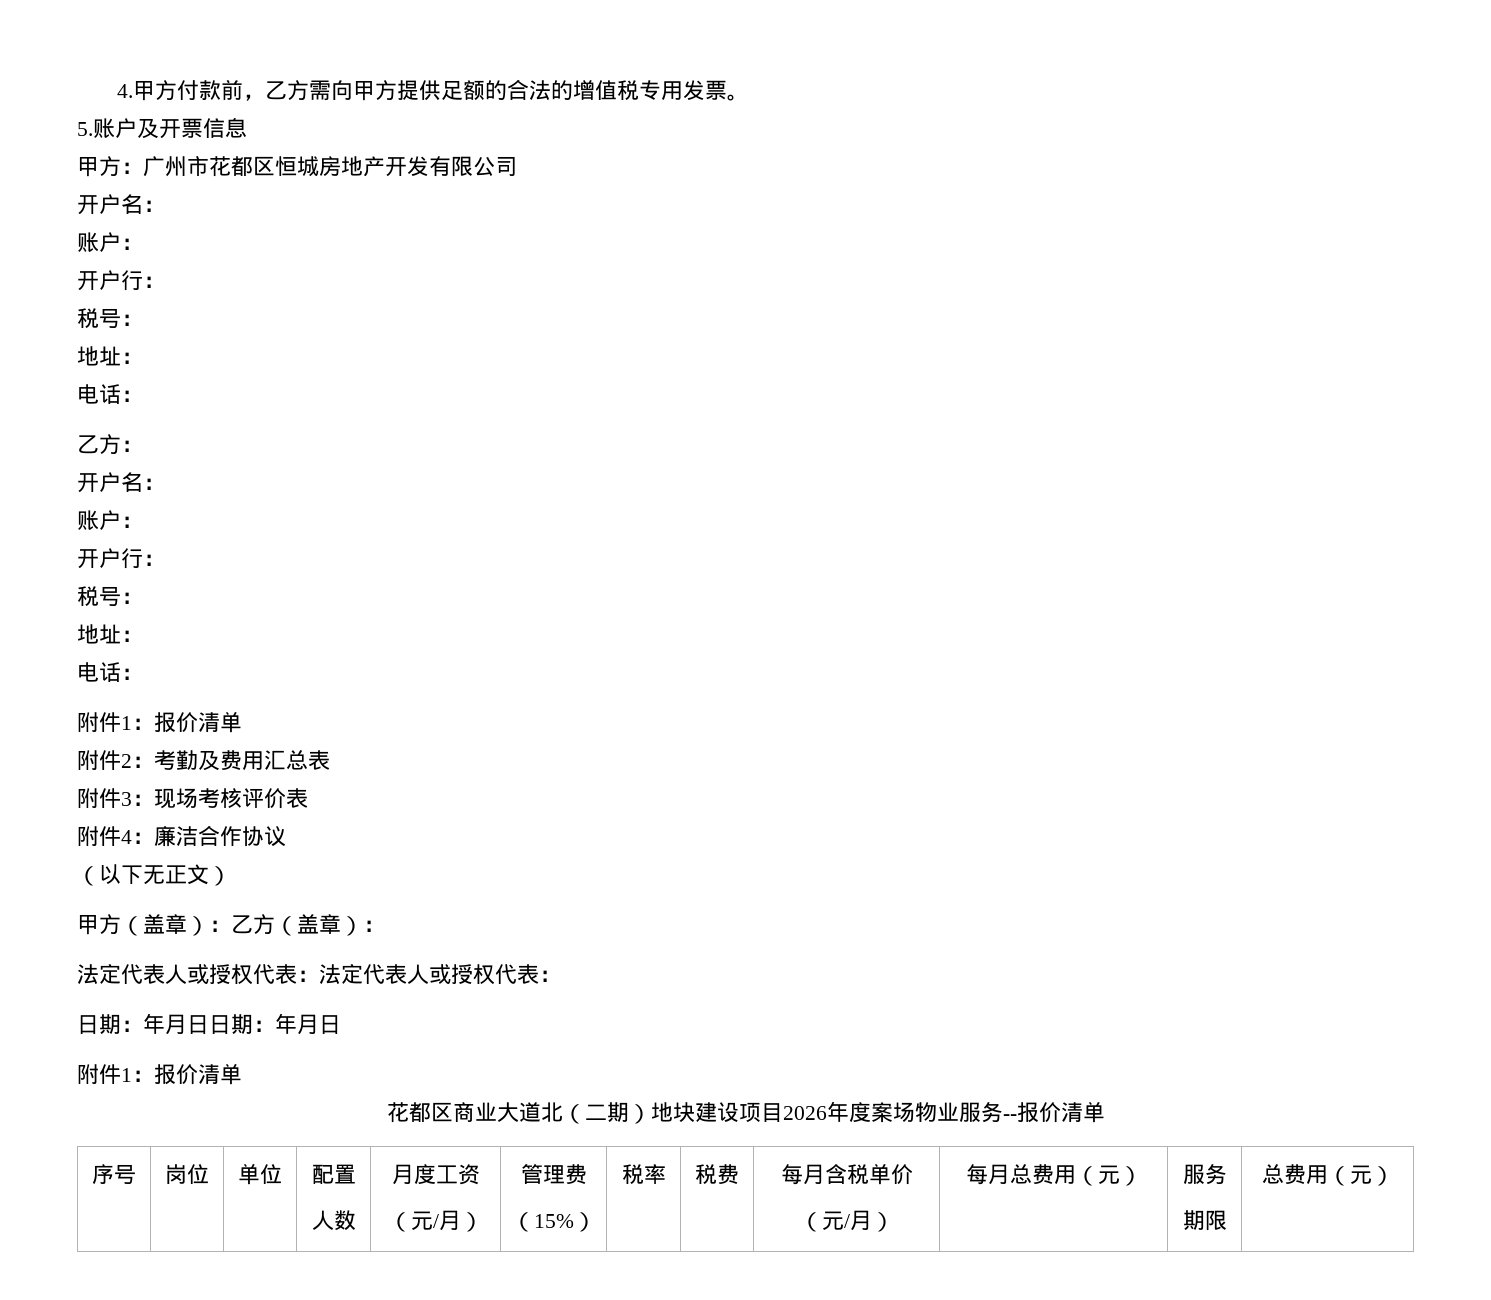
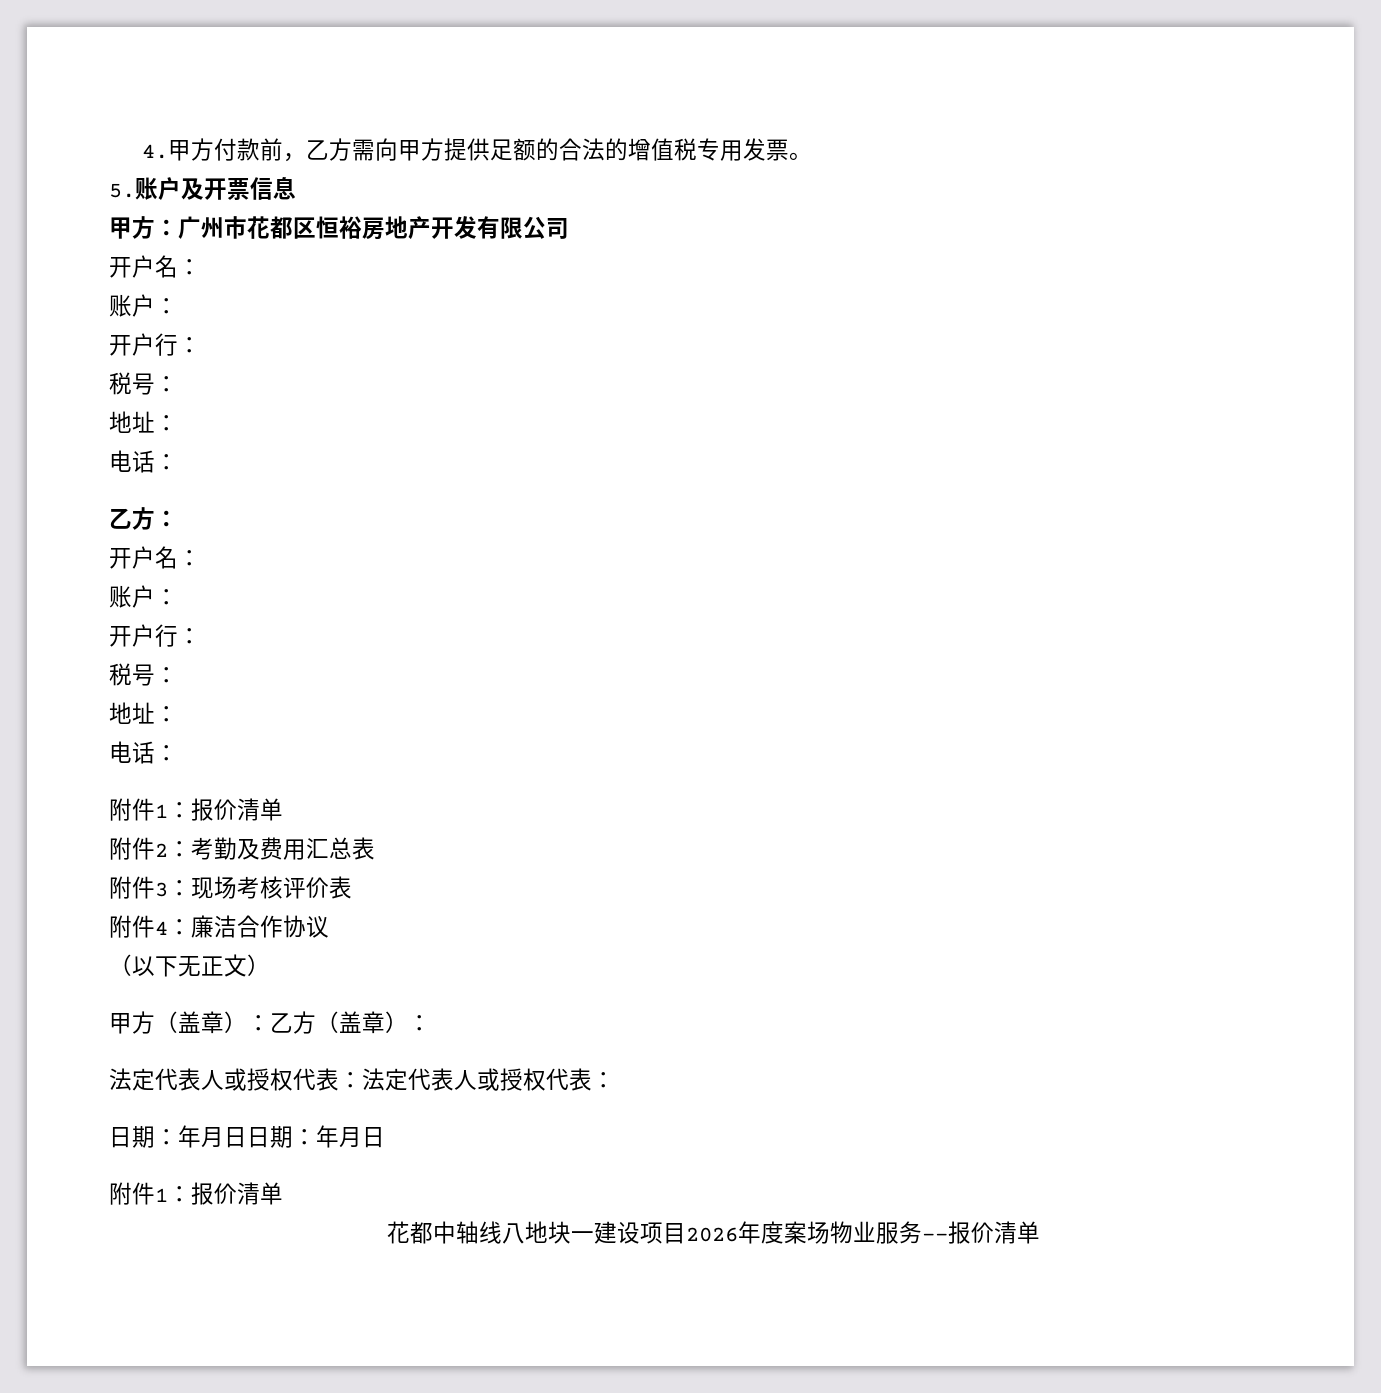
[297,156,319,177] 城 -> [339,216,362,239] 裕
[430,1102,695,1124] 区商业大道北（二期）地块 -> [432,1221,594,1244] 中轴线八地块一
[92,1164,136,1184] [165,1164,209,1184] [238,1164,282,1185] [311,1164,356,1184] [311,1210,356,1231] [391,1164,480,1185] [388,1210,483,1232] [520,1164,587,1184] [511,1212,596,1232] [621,1164,666,1184] [695,1164,740,1184] [780,1164,913,1185] [799,1210,894,1232] [965,1164,1142,1186] [1182,1164,1227,1185] [1182,1210,1227,1231] [1261,1164,1394,1186] // 序号 | 岗位 | 单位 | 配置 // 人数 | 月度工资 // （元/月） | 管理费 // （15%） | 税率 | 税费 | 每月含税单价 // （元/月） | 每月总费用（元） | 服务 // 期限 | 总费用（元） -> (1040, 1232) none

